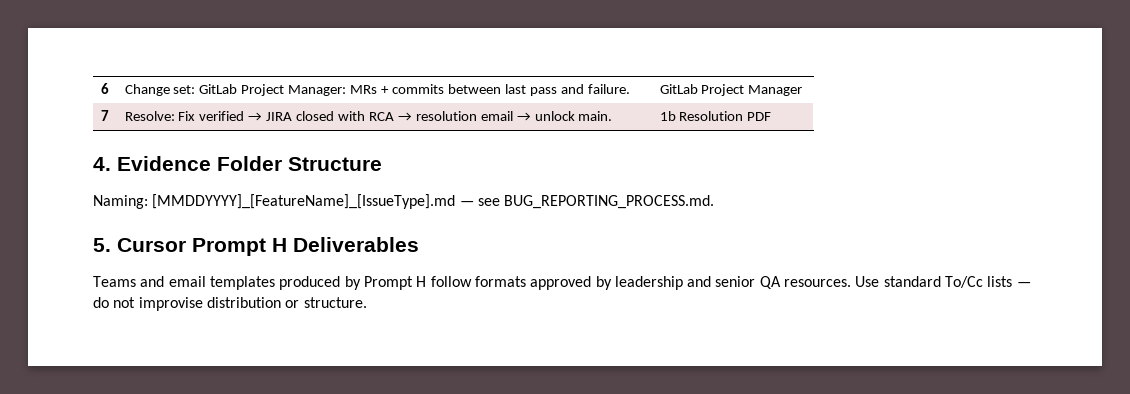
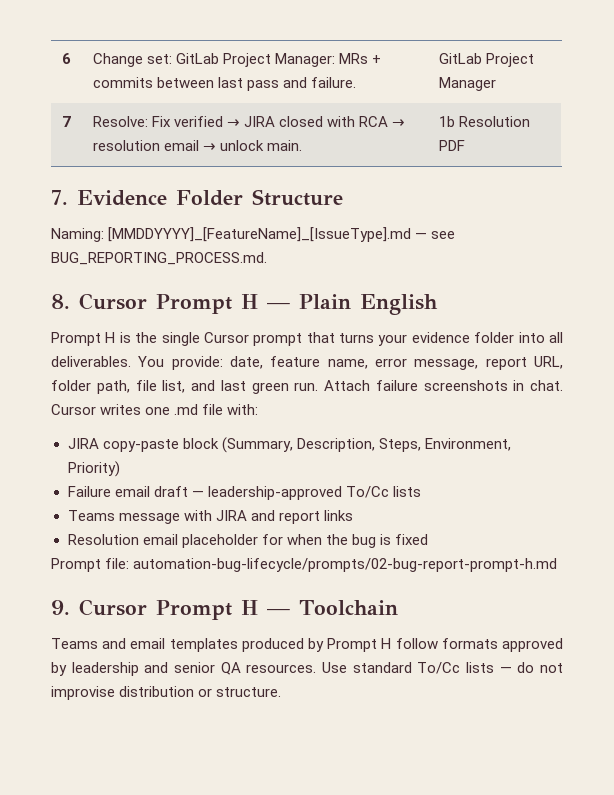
[93,157,111,171] 4. -> [51,190,68,205] 7.
[93,237,419,256] 5. Cursor Prompt H Deliverables -> [51,293,438,315] [51,332,563,346] [51,356,563,370] [51,380,563,394] [51,404,259,415] [67,437,511,453] [67,461,120,477] [67,486,421,500] [67,510,353,524] [67,534,428,548] [51,558,558,572] [51,599,398,620] 8. Cursor Prompt H — Plain English // Prompt H is the single Cursor prompt that turns your evidence folder into all deliverables. You provide: date, feature name, error message, report URL, folder path, file list, and last green run. Attach failure screenshots in chat. Cursor writes one .md file with: // JIRA copy-paste block (Summary, Description, Steps, Environment, Priority) // Failure email draft — leadership-approved To/Cc lists // Teams message with JIRA and report links // Resolution email placeholder for when the bug is fixed // Prompt file: automation-bug-lifecycle/prompts/02-bug-report-prompt-h.md // 9. Cursor Prompt H — Toolchain

